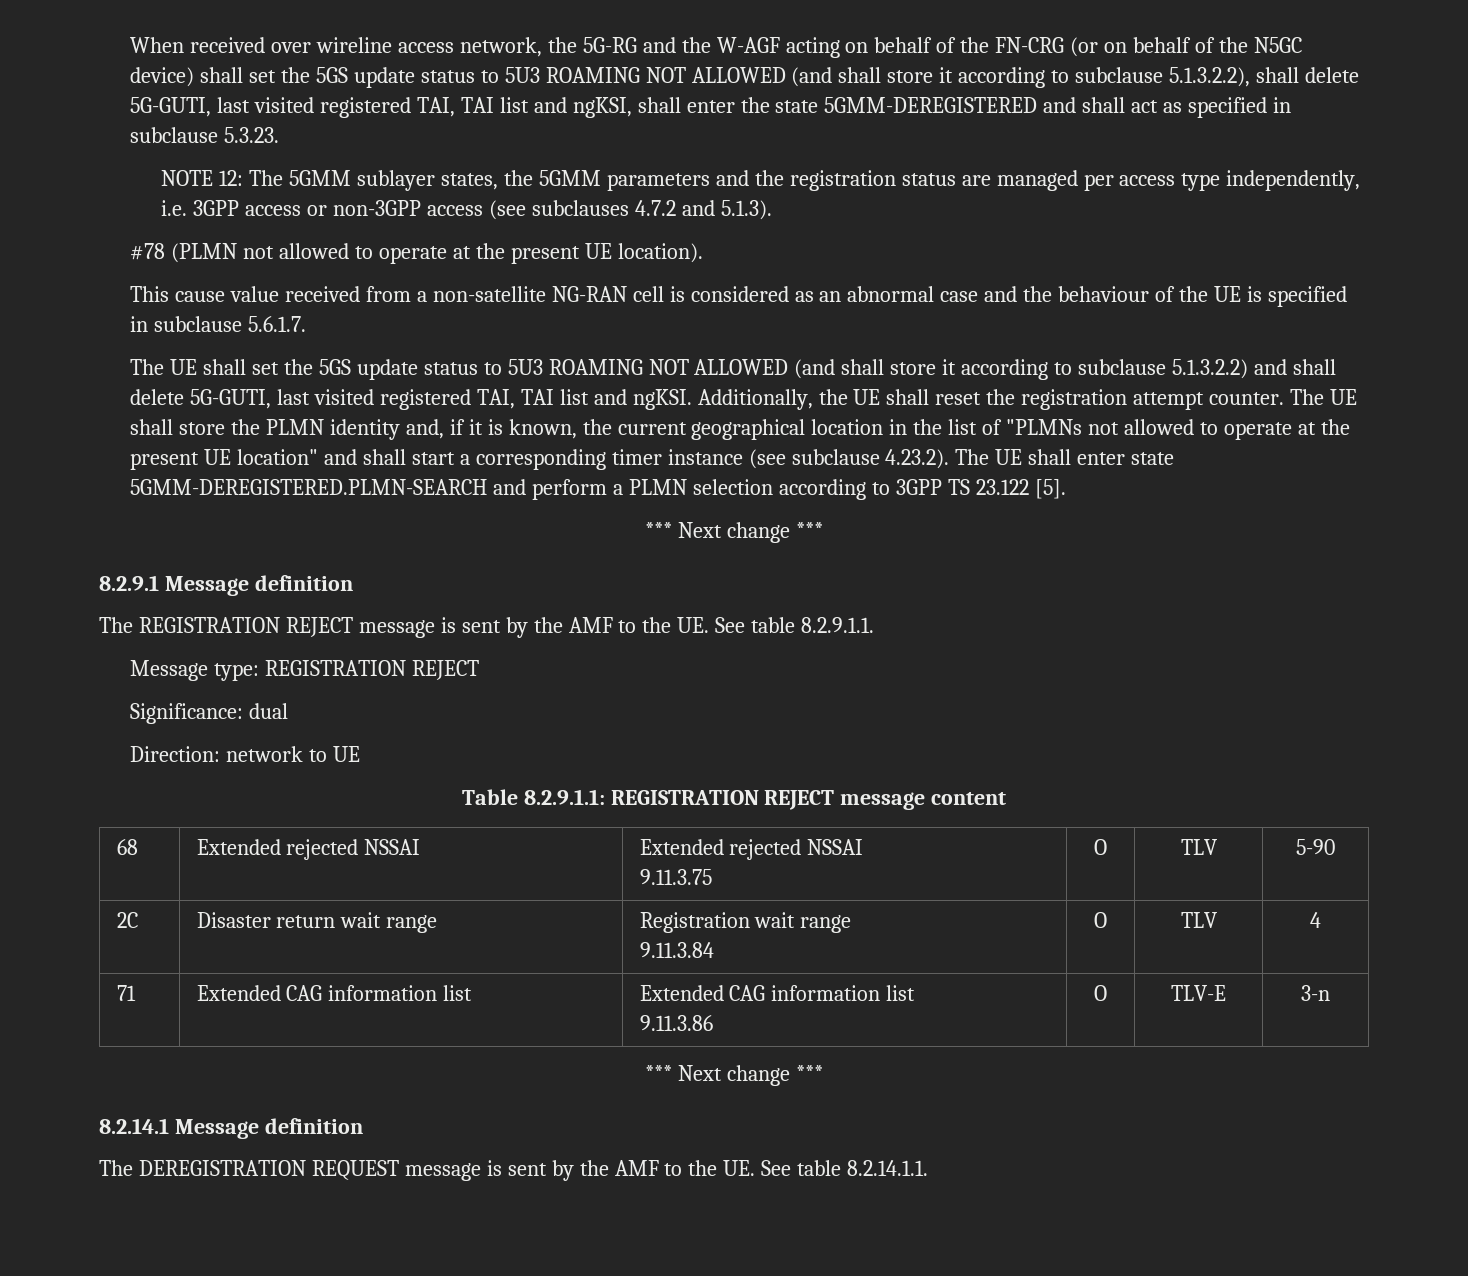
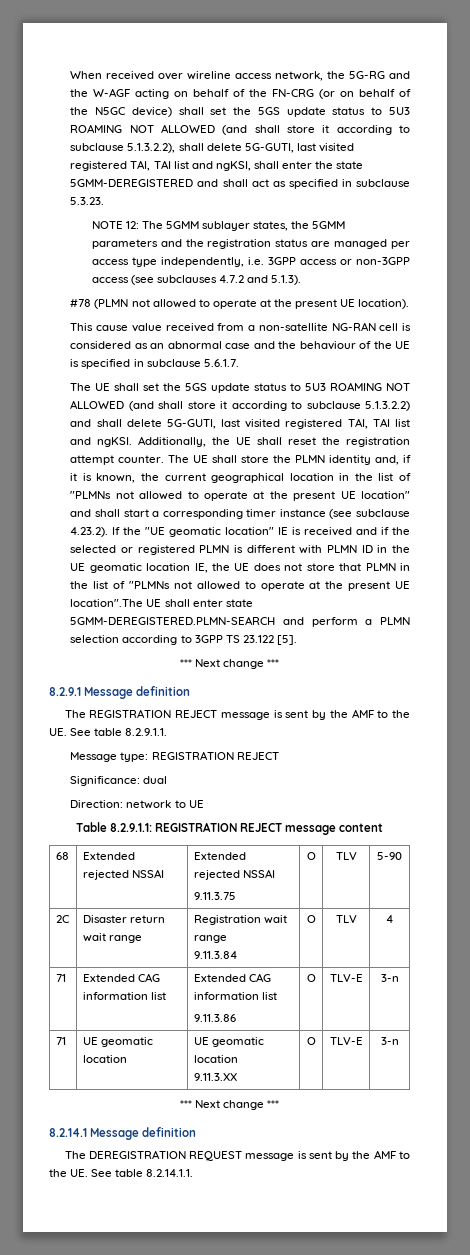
[955,449,990,465] The -> [112,527,410,537] [70,545,410,555] [70,563,410,573] [70,581,410,591] [70,599,144,607] If the "UE geomatic location" IE is received and if the selected or registered PLMN is different with PLMN ID in the UE geomatic location IE, the UE does not store that PLMN in the list of "PLMNs not allowed to operate at the present UE location".The
(1330, 993) none -> [55,1037,66,1045] [82,1037,153,1047] [82,1055,127,1063] [193,1037,264,1047] [193,1055,238,1063] [193,1073,237,1081] [306,1037,316,1045] [329,1037,363,1045] [380,1037,399,1045] // 71 | UE geomatic location | UE geomatic location // 9.11.3.XX | O | TLV-E | 3-n

